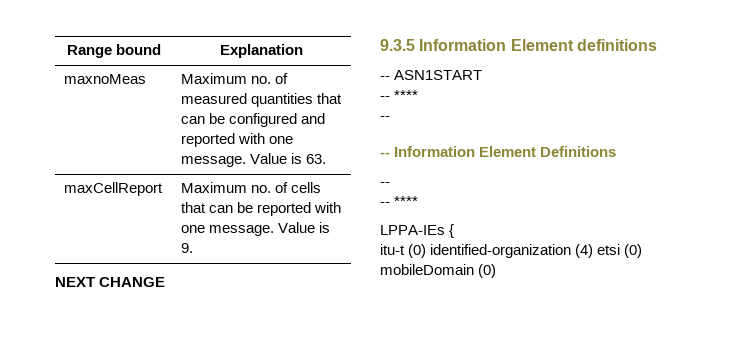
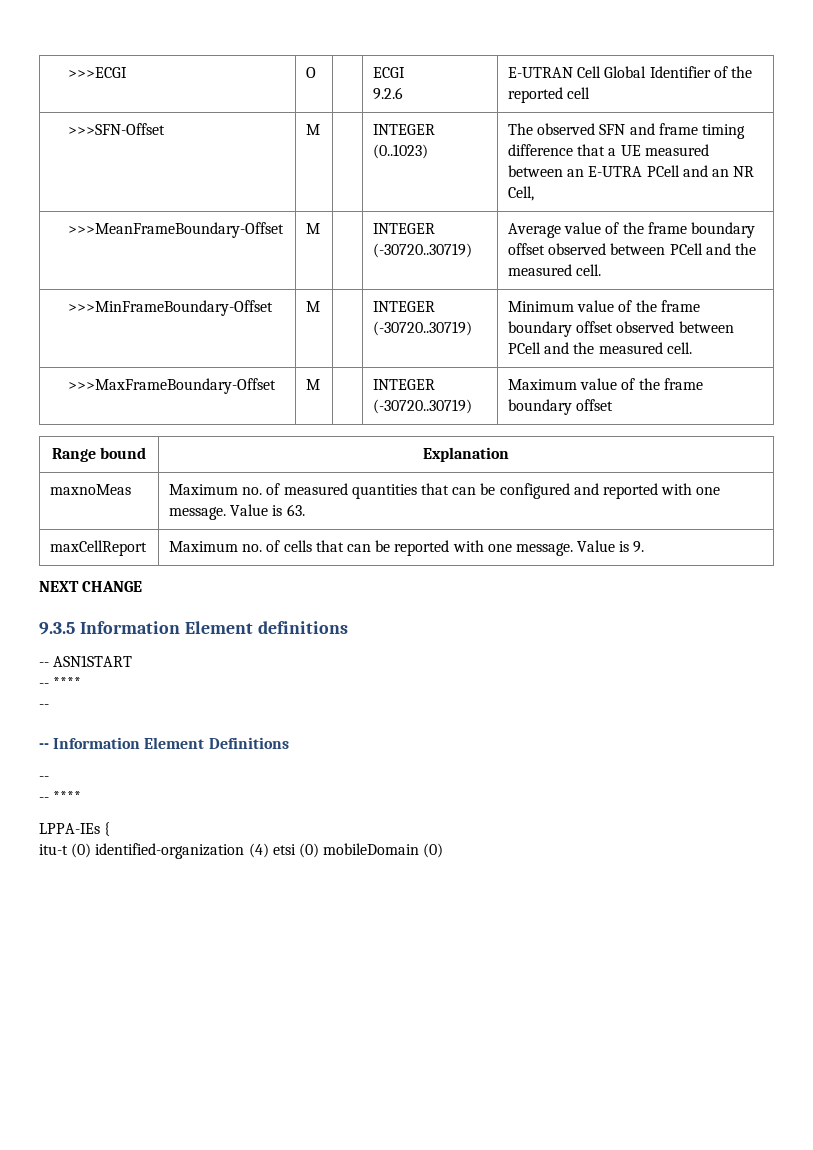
(66, 51) none -> [68,67,128,78] [306,67,317,78] [373,67,406,78] [373,87,404,100] [508,66,752,78] [508,87,591,103] [68,123,166,135] [306,124,321,135] [373,124,436,135] [373,144,429,159] [508,123,745,139] [508,144,709,156] [508,165,755,177] [508,186,535,201] [68,222,285,238] [306,223,321,234] [373,223,436,234] [373,243,473,258] [508,222,755,238] [508,243,756,255] [508,264,602,276] [68,300,274,316] [306,301,321,312] [373,301,436,312] [373,321,473,336] [508,300,700,312] [508,321,734,337] [508,342,692,354] [68,378,277,394] [306,379,321,390] [373,379,436,390] [373,399,473,414] [508,378,703,390] [508,399,614,415] >>>ECGI | O | | ECGI // 9.2.6 | E-UTRAN Cell Global Identifier of the reported cell // >>>SFN-Offset | M | | INTEGER (0..1023) | The observed SFN and frame timing difference that a UE measured between an E-UTRA PCell and an NR Cell, // >>>MeanFrameBoundary-Offset | M | | INTEGER (-30720..30719) | Average value of the frame boundary offset observed between PCell and the measured cell. // >>>MinFrameBoundary-Offset | M | | INTEGER (-30720..30719) | Minimum value of the frame boundary offset observed between PCell and the measured cell. // >>>MaxFrameBoundary-Offset | M | | INTEGER (-30720..30719) | Maximum value of the frame boundary offset //

